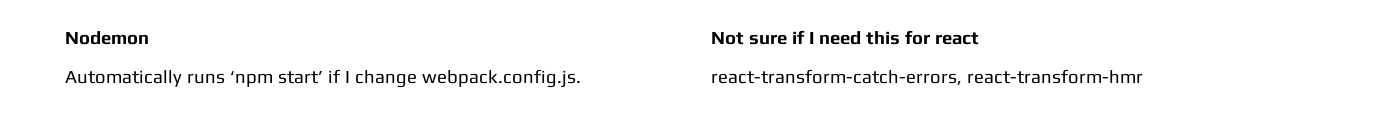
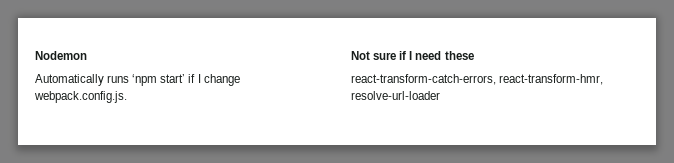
[865,30,979,45] this for react -> [444,51,474,60] these
[966,69,1143,84] react-transform-hmr -> [499,74,604,85] [351,91,440,100] react-transform-hmr, resolve-url-loader

